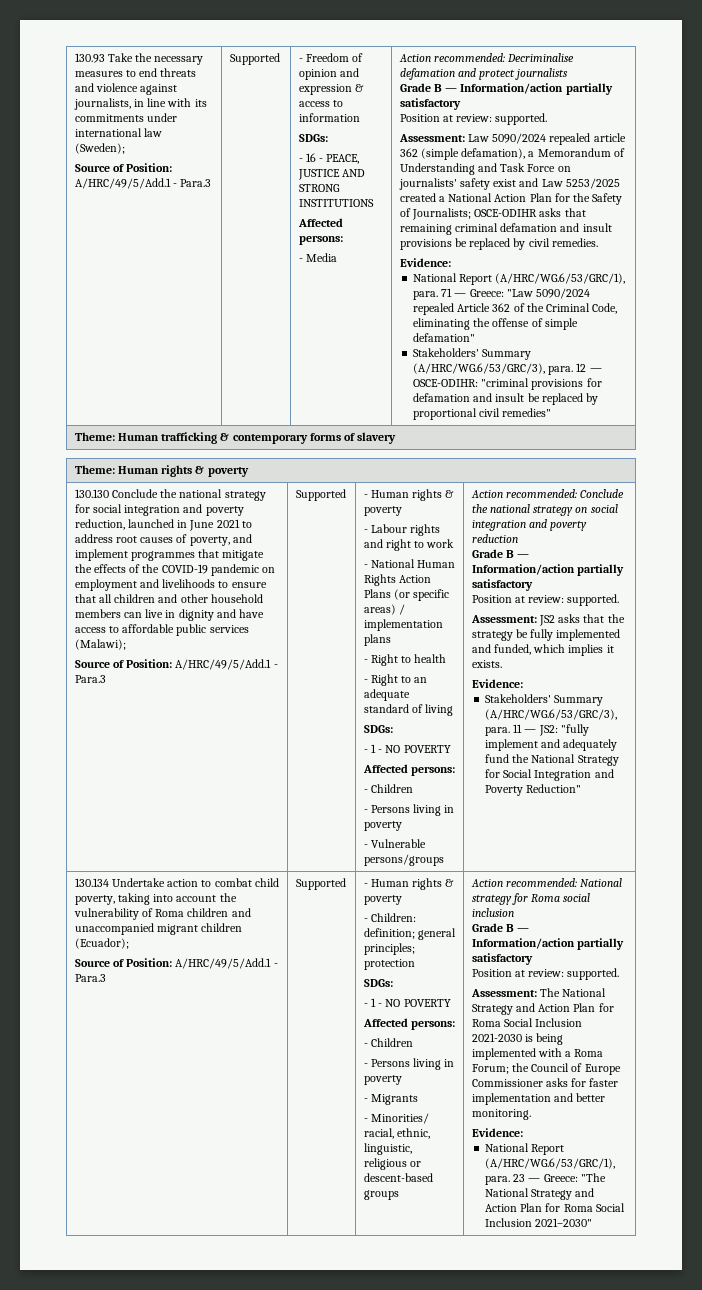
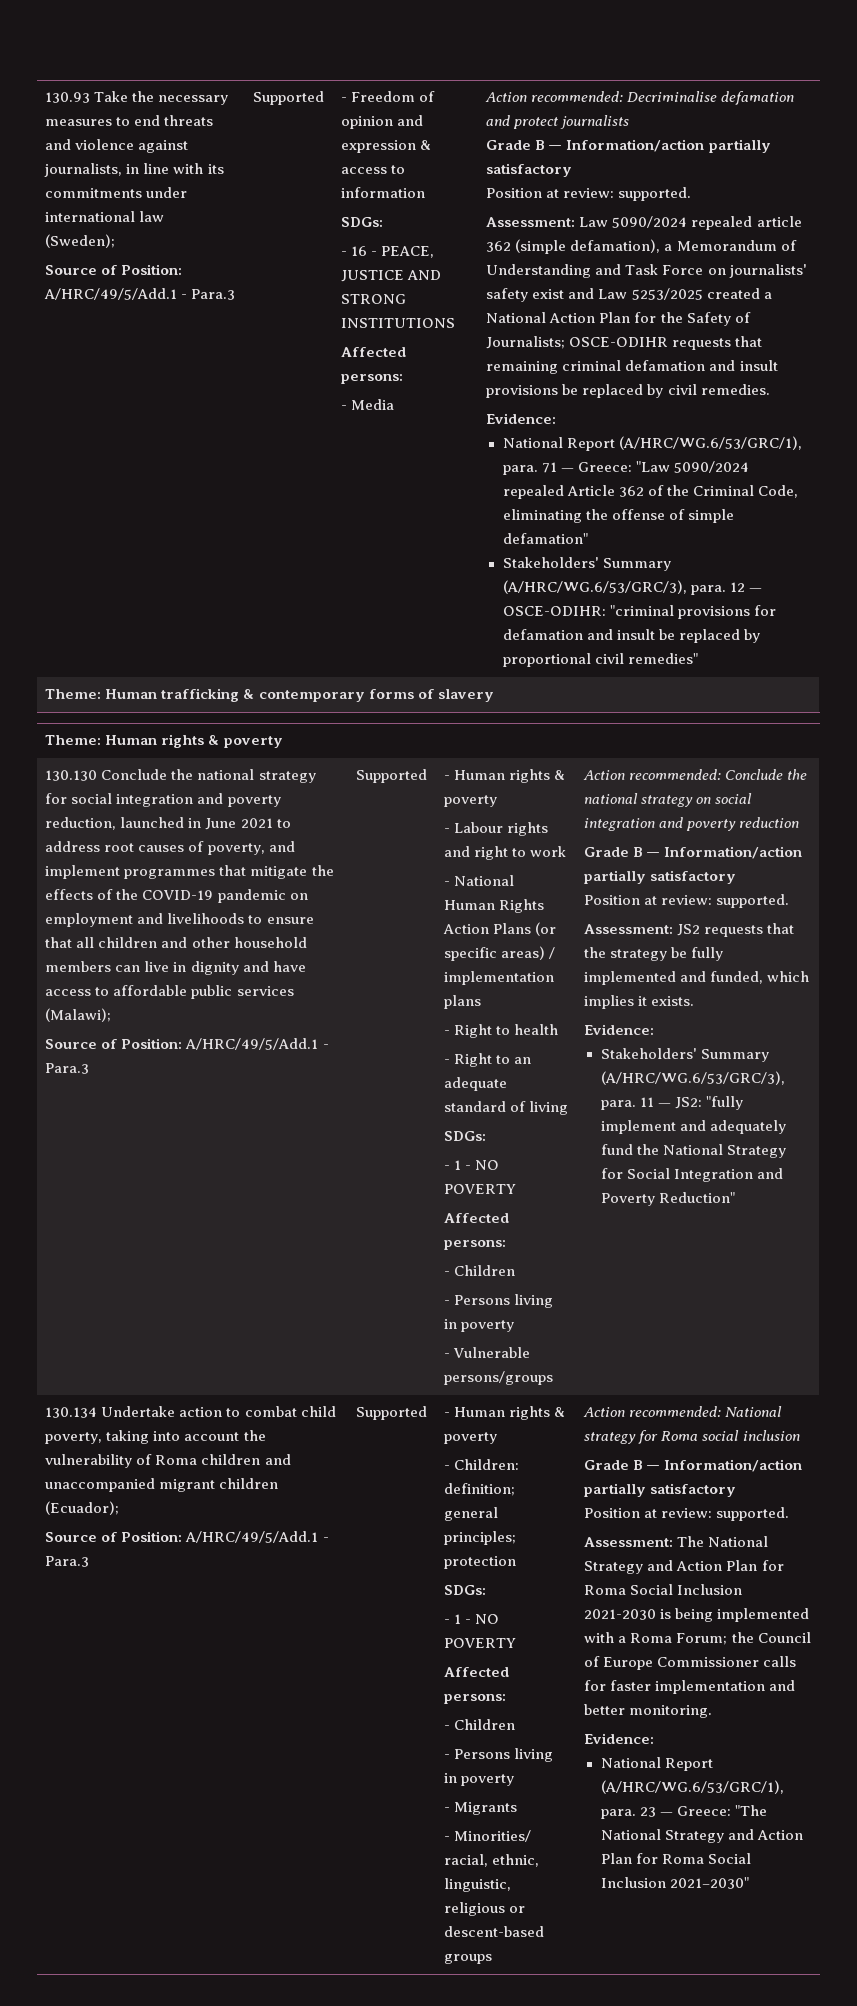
[539,208,562,217] asks -> [672,338,732,350] requests
[558,614,581,623] asks -> [704,925,764,937] requests
[545,1078,568,1087] asks -> [763,1656,797,1667] calls

